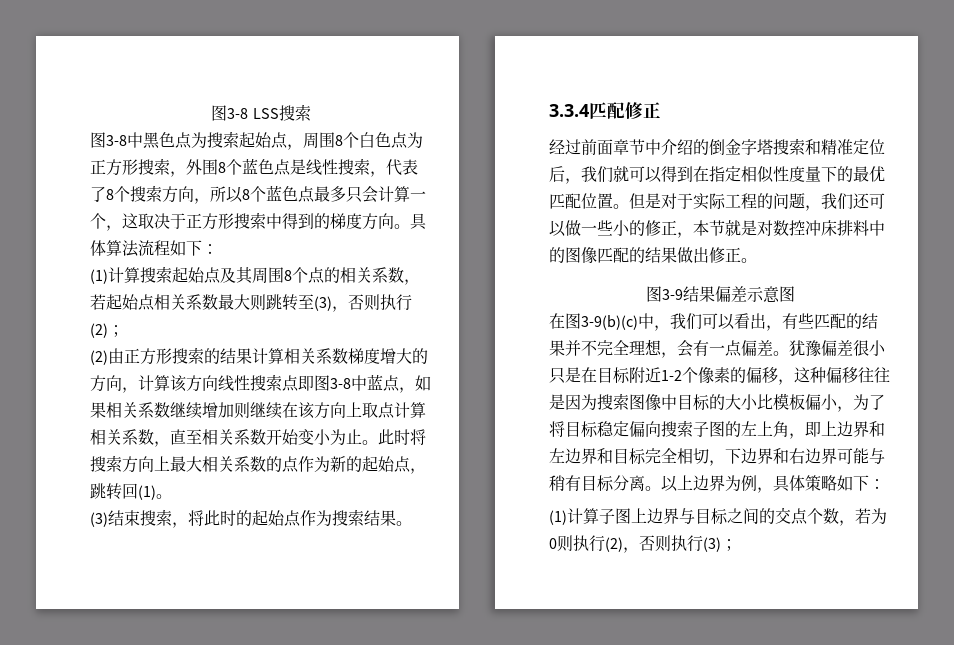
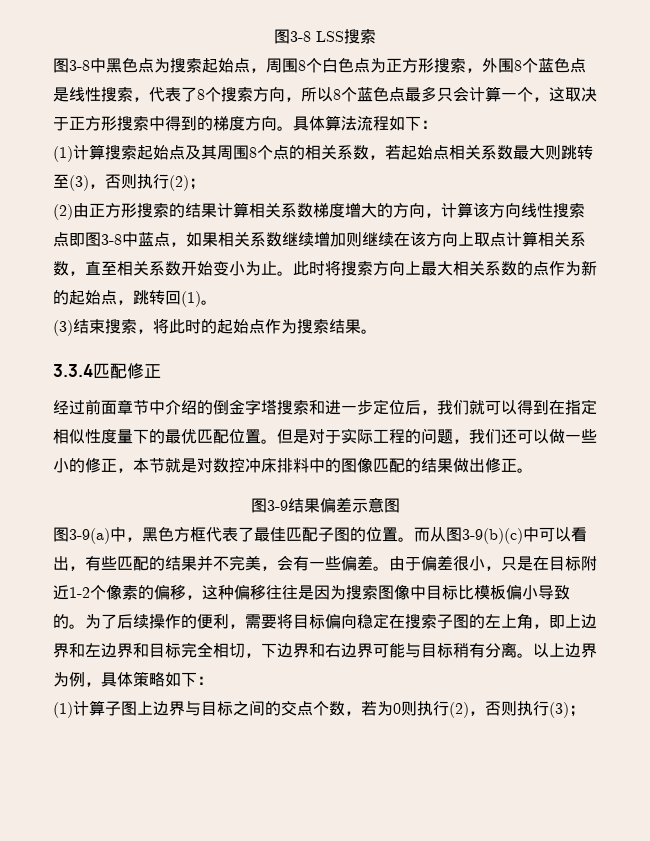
[821,139,853,155] 精准 -> [325,400,373,415] 进一步
[549,313,565,329] 在 -> [53,527,446,544] 图3-9(a)中，黑色方框代表了最佳匹配子图的位置。而从
[654,313,702,331] ，我们 -> (539, 534) none
[613,339,662,356] 全理想 -> [245,556,261,571] 美
[725,340,821,357] 点偏差。犹豫 -> [325,555,421,571] 些偏差。由于
(886, 348) none -> [485,566,501,571] ，
[709,394,758,410] 的大小 -> (458, 592) none
[837,394,885,412] [549,421,661,438] ，为了将目标稳定偏向 -> [538,585,570,600] [53,613,405,629] 导致的。为了后续操作的便利，需要将目标偏向稳定在
[549,475,614,492] 稍有目标 -> [421,643,485,658] 目标稍有

